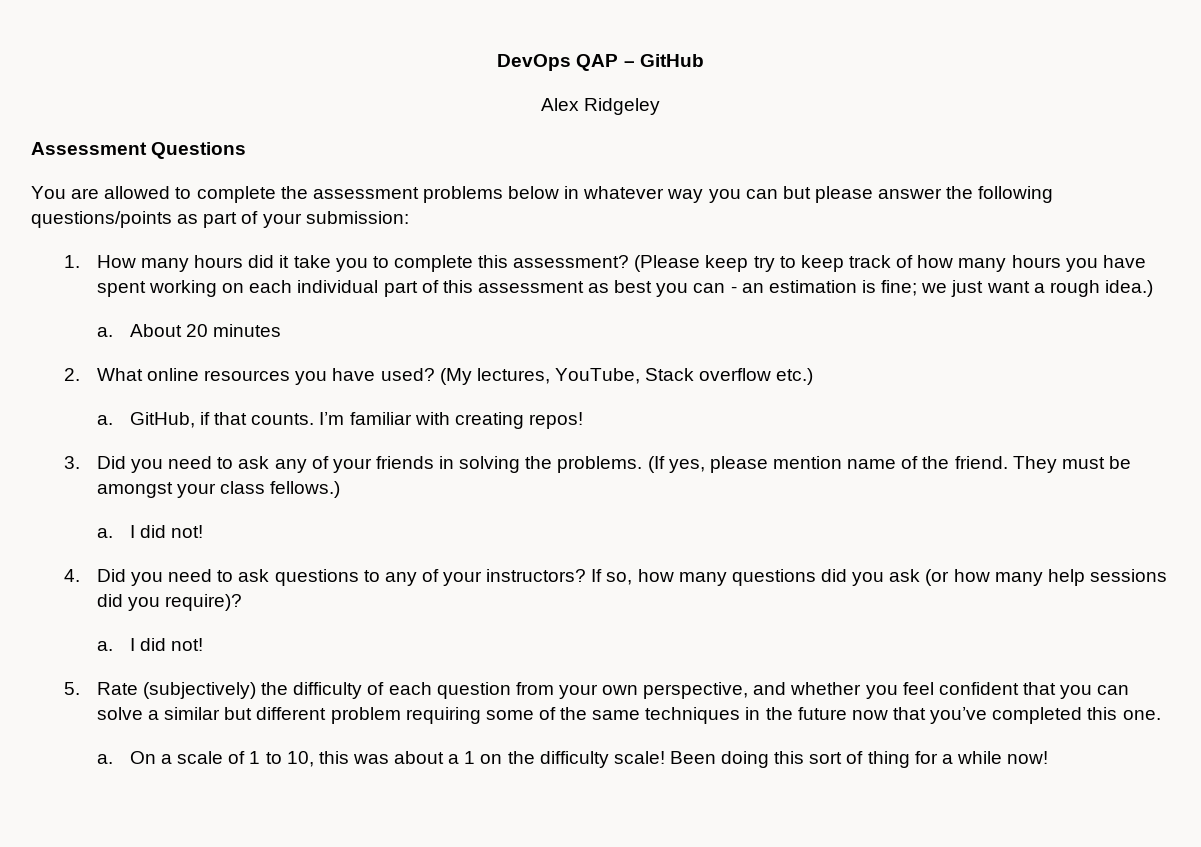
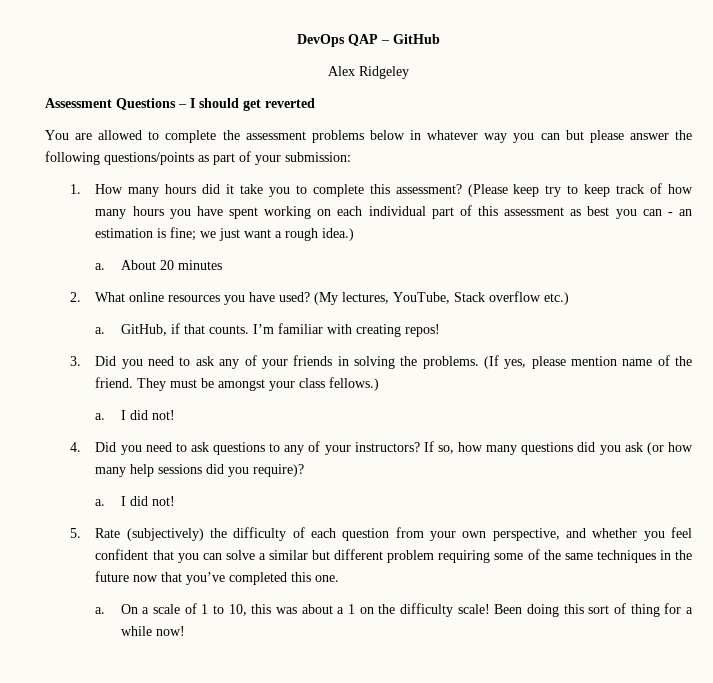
(247, 150) none -> [178,98,315,111] – I should get reverted

